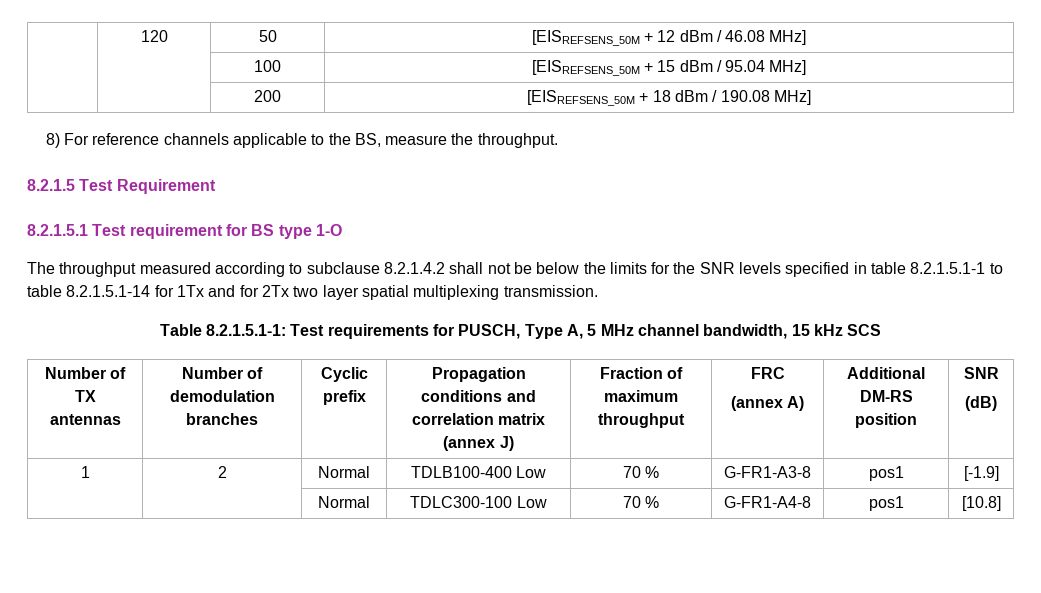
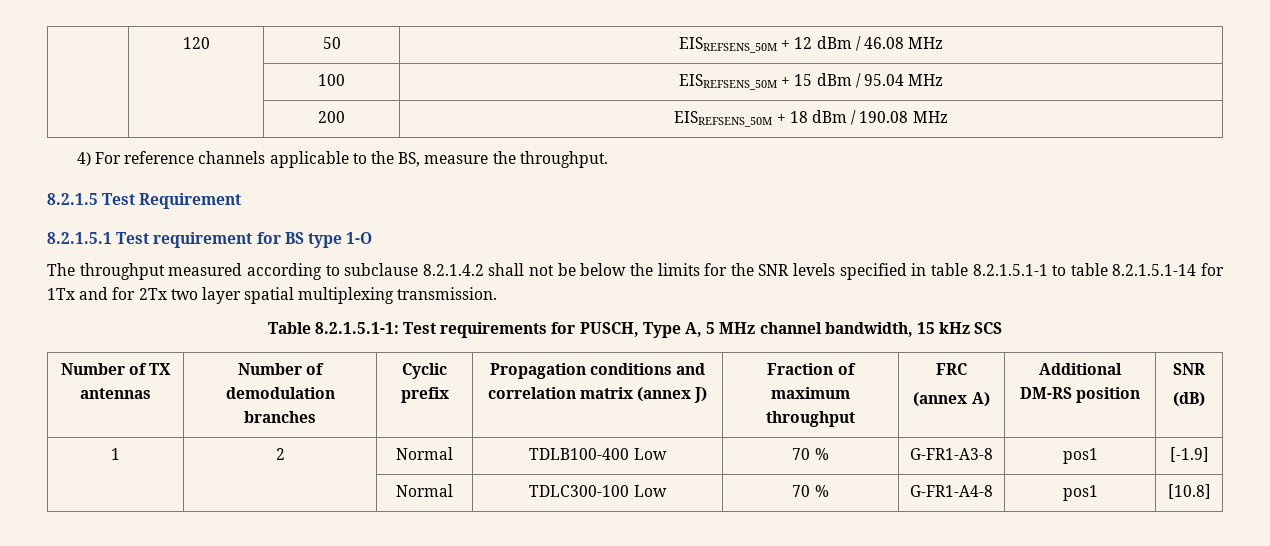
[531,30,640,46] [EISREFSENS_50M -> [678,37,777,53] EISREFSENS_50M
[769,30,807,45] MHz] -> [908,37,944,49] MHz
[531,60,640,76] [EISREFSENS_50M -> [678,74,777,90] EISREFSENS_50M
[769,60,807,75] MHz] -> [908,74,944,86] MHz
[527,90,636,106] [EISREFSENS_50M -> [674,111,773,127] EISREFSENS_50M
[773,90,811,105] [45,133,60,148] MHz] // 8) -> [912,111,948,123] [76,152,91,166] MHz // 4)

